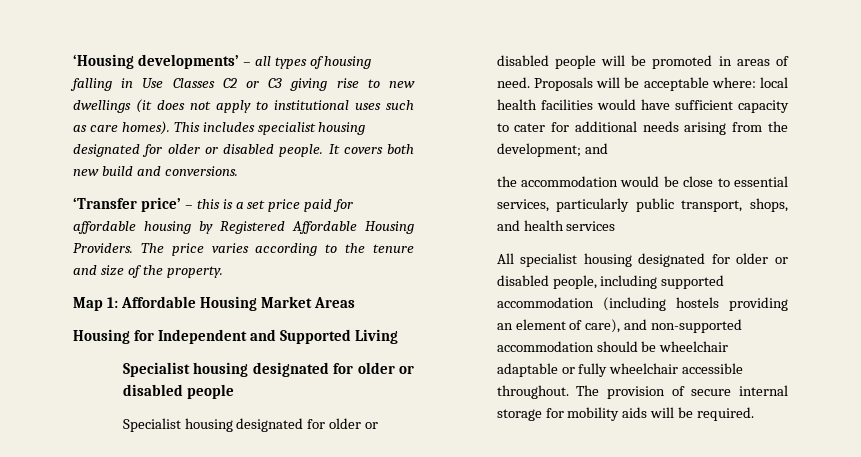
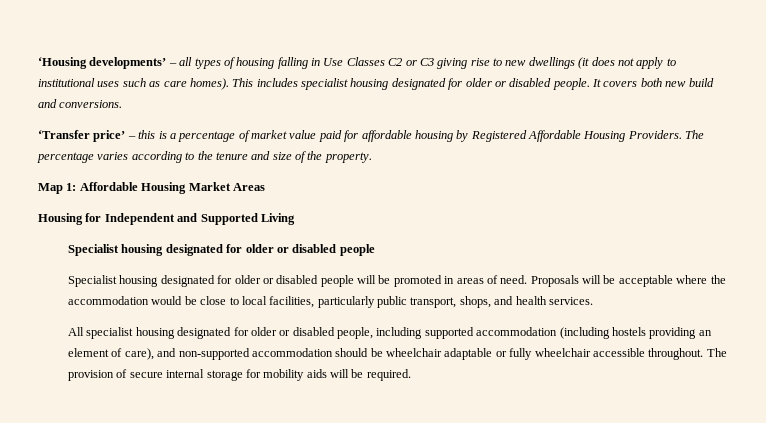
[247,199,301,212] set price -> [178,130,317,142] percentage of market value
[171,243,204,256] price -> [37,152,94,163] percentage
[711,77,788,88] [496,99,789,113] [496,121,788,135] [496,143,608,157] where: local health facilities would have sufficient capacity to cater for additional needs arising from the development; and // -> [676,275,708,284] where
[734,176,788,187] [496,199,549,212] essential services, -> [241,296,315,308] local facilities,
[566,221,616,231] services -> [548,297,593,305] services.

